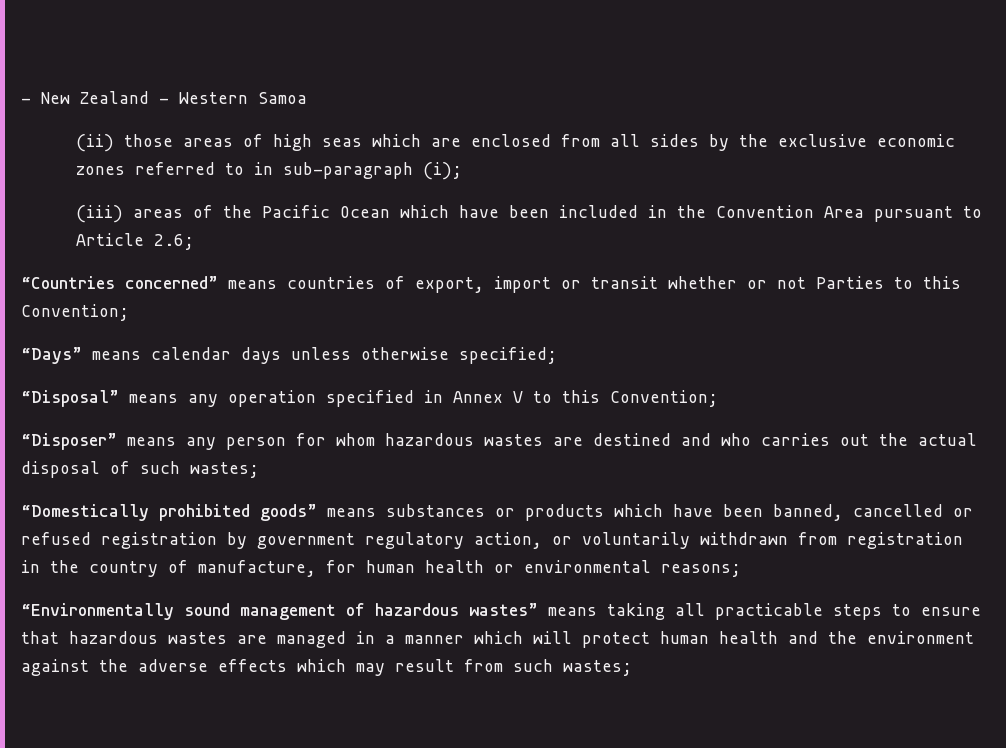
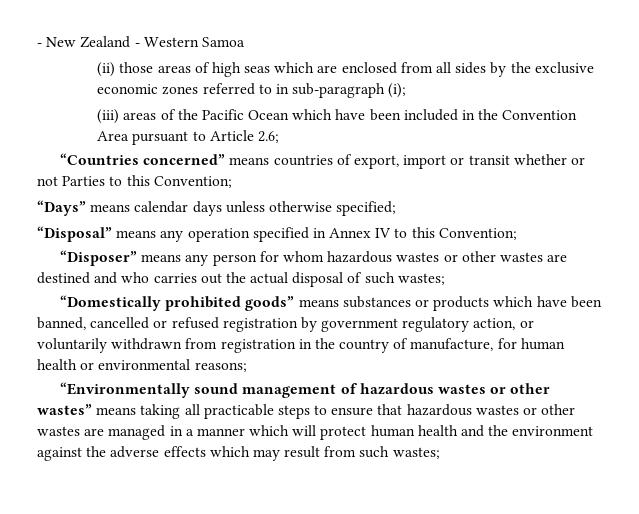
[513,391,523,403] V -> [375,228,392,238] IV
(543, 440) none -> [443,251,543,262] or other wastes
(459, 609) none -> [437,383,551,394] wastes or other
(227, 638) none -> [523,404,576,415] [37,426,80,436] or other wastes

